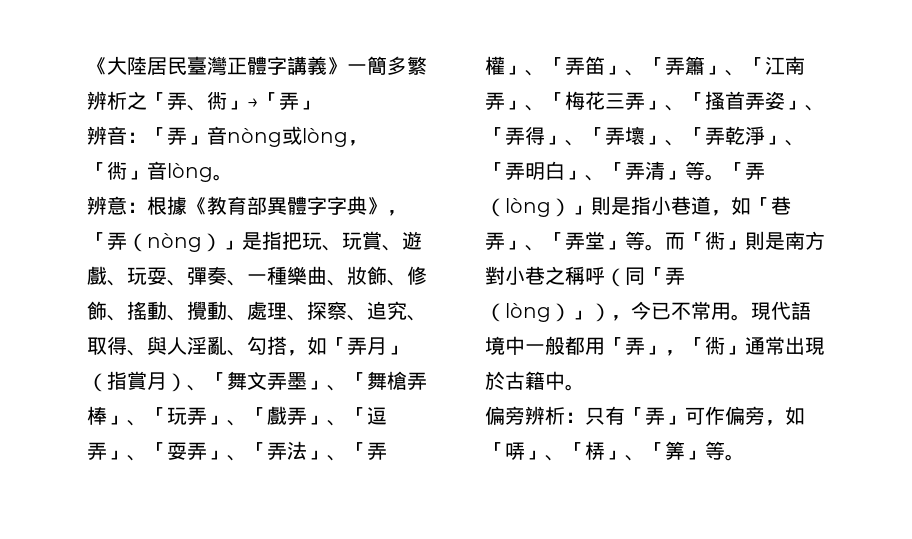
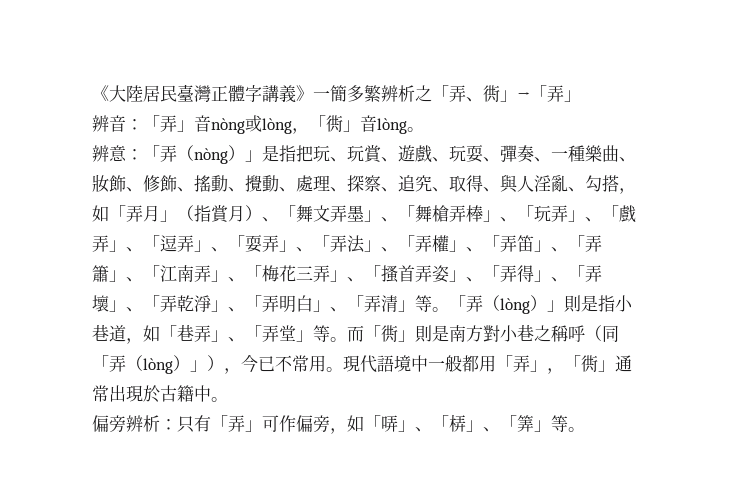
[147,196,407,216] 根據《教育部異體字字典》， -> (143, 154) none

